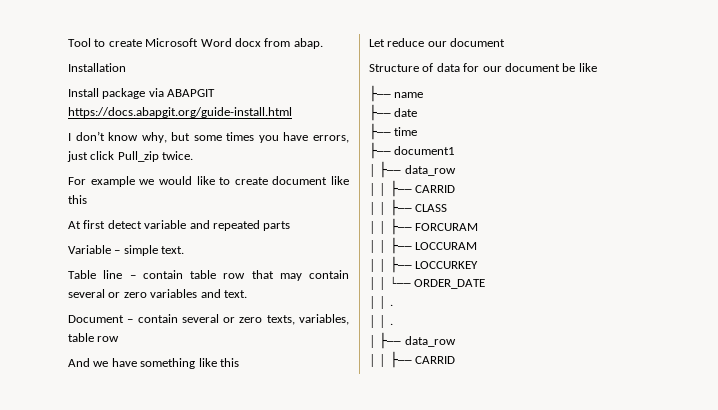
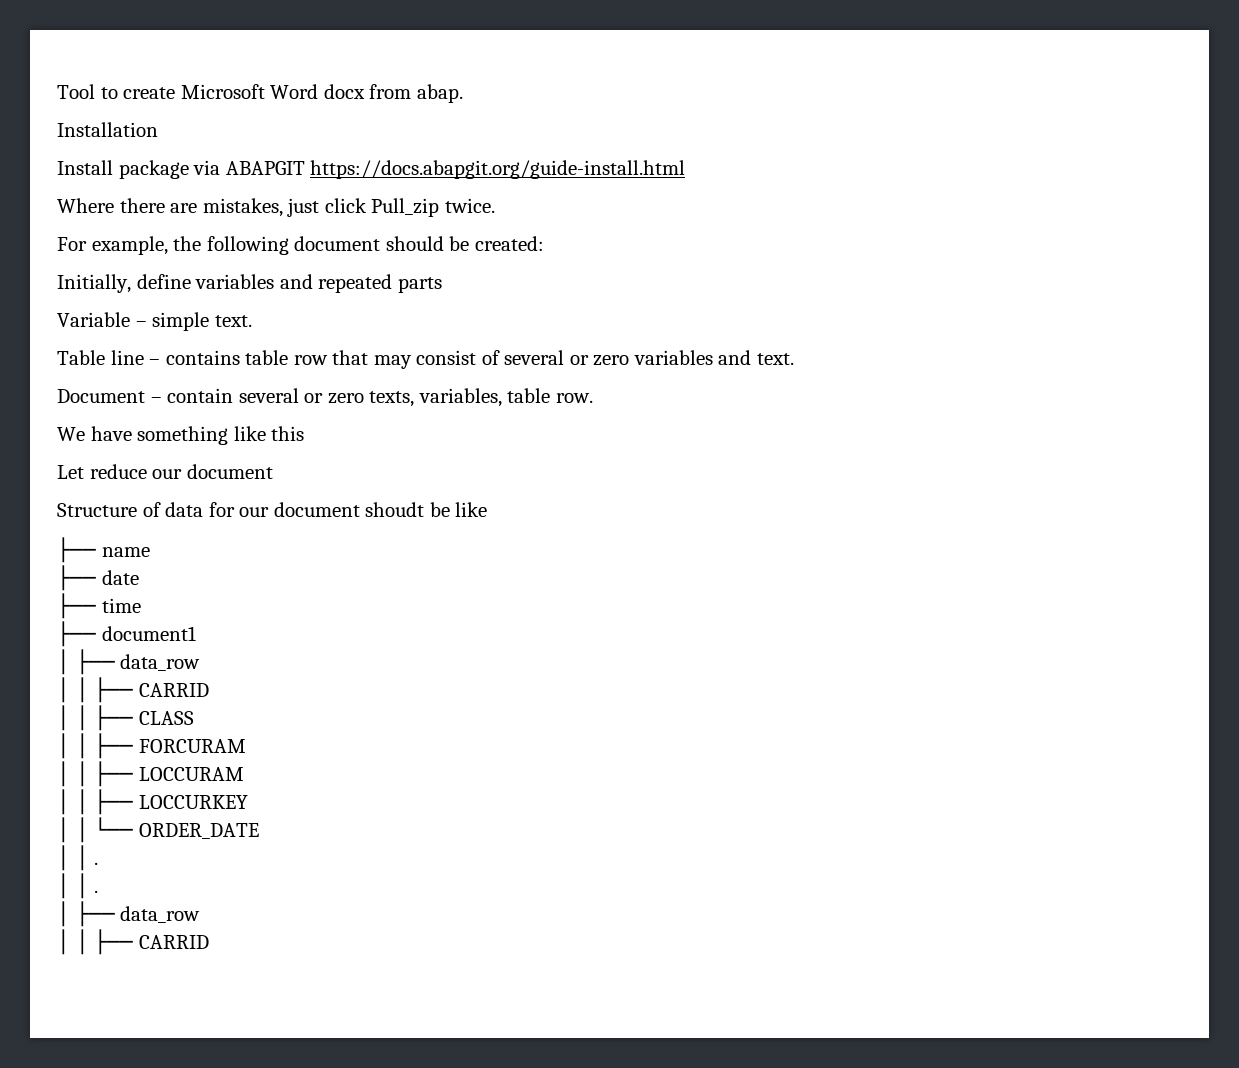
[68,131,349,143] I don’t know why, but some times you have errors, -> [57,198,283,217] Where there are mistakes,
[90,176,349,187] [68,195,87,204] [68,220,187,229] example we would like to create document like this // At first detect variable -> [91,236,544,255] [57,274,275,293] example, the following document should be created: // Initially, define variables
[142,270,183,279] contain -> [165,350,240,365] contains
[309,270,349,279] contain -> [416,350,500,365] consist of
[97,336,120,342] [68,358,109,367] row // And we -> [555,393,593,403] [57,427,85,441] row. // We
(560, 67) none -> [365,502,425,517] shoudt

